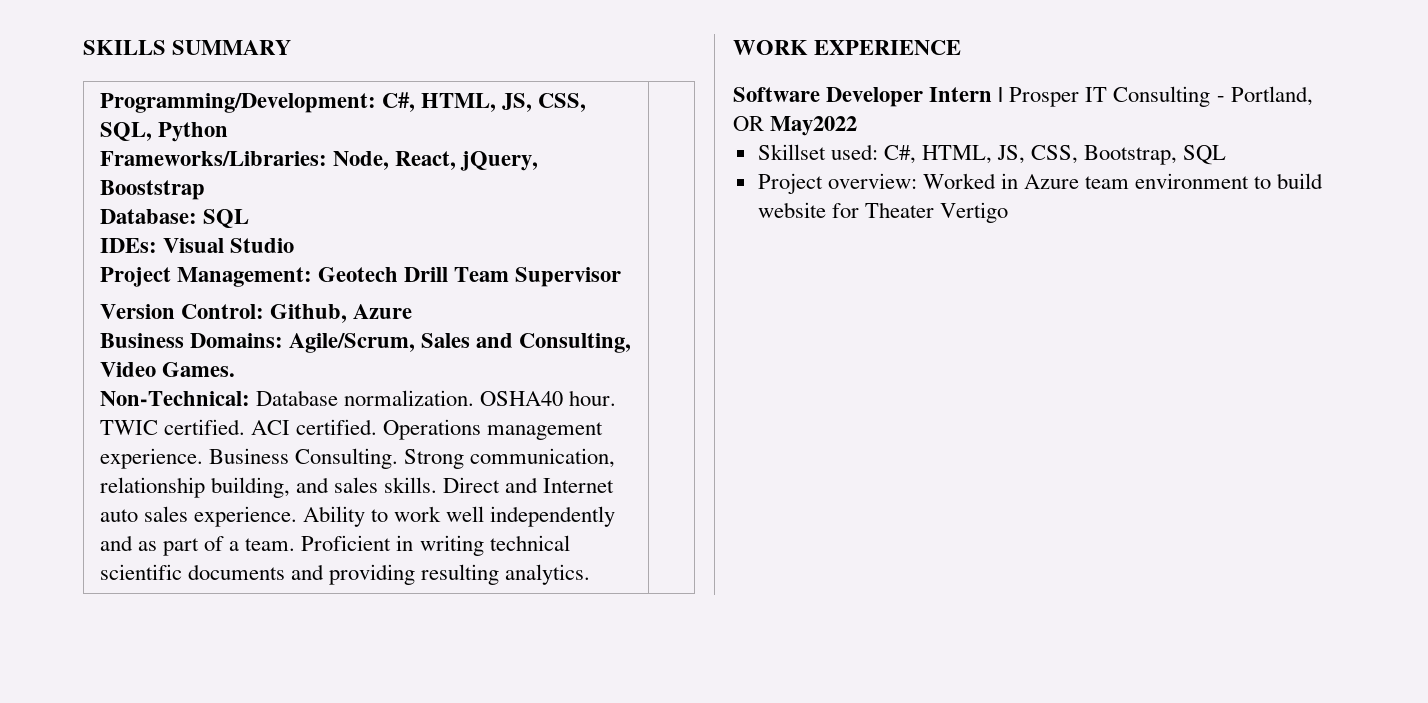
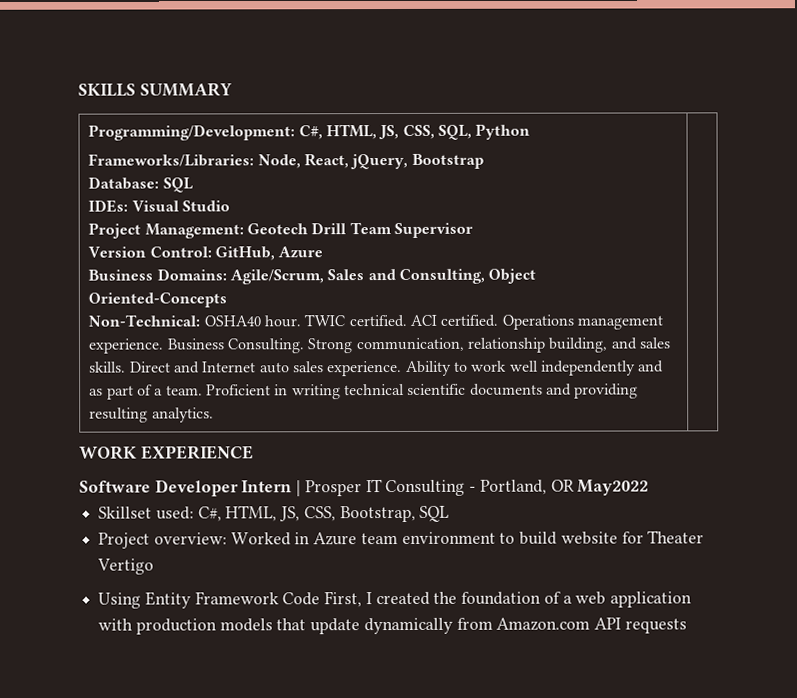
[99,180,205,200] Booststrap -> [411,153,484,169] Bootstrap
[270,304,348,323] Github, -> [215,246,276,261] GitHub,
[99,362,236,377] Video Games. -> [488,268,537,284] [88,292,228,308] Object Oriented-Concepts
[256,390,475,406] Database normalization. -> (201, 320) none
(1008, 212) none -> [98,591,692,609] [98,617,687,635] // Using Entity Framework Code First, I created the foundation of a web application with production models that update dynamically from Amazon.com API requests

